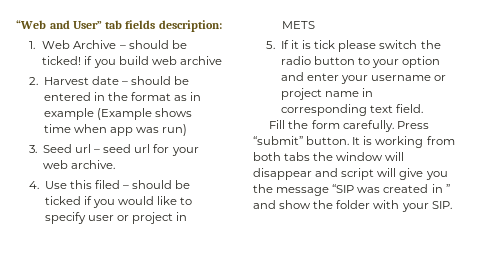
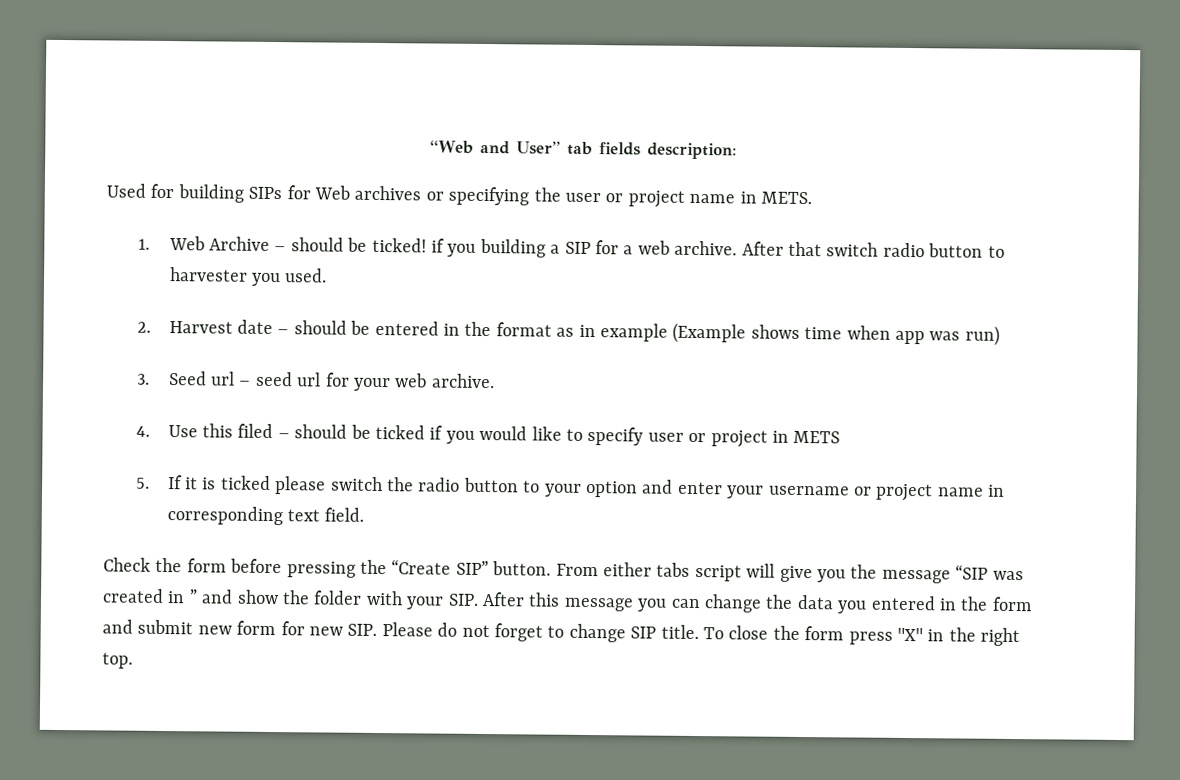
(222, 26) none -> [106,183,812,208] // Used for building SIPs for Web archives or specifying the user or project name in METS.
[118,56,222,65] build web archive -> [479,238,1005,258] [169,267,328,287] building a SIP for a web archive. After that switch radio button to harvester you used.
[314,40,336,49] tick -> [220,475,271,490] ticked
[269,120,429,132] [253,136,455,148] [253,152,405,161] [253,168,339,180] Fill the form carefully. Press “submit” button. It is working from both tabs the window will disappear and -> [103,557,691,578] Check the form before pressing the “Create SIP” button. From either tabs
(452, 205) none -> [481,591,1033,614] [102,619,1021,647] [102,652,133,669] After this message you can change the data you entered in the form and submit new form for new SIP. Please do not forget to change SIP title. To close the form press "X" in the right top.

